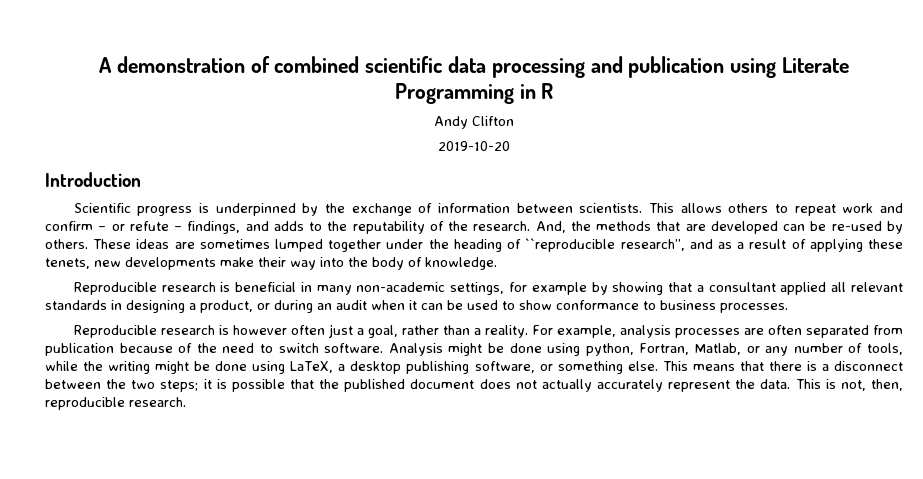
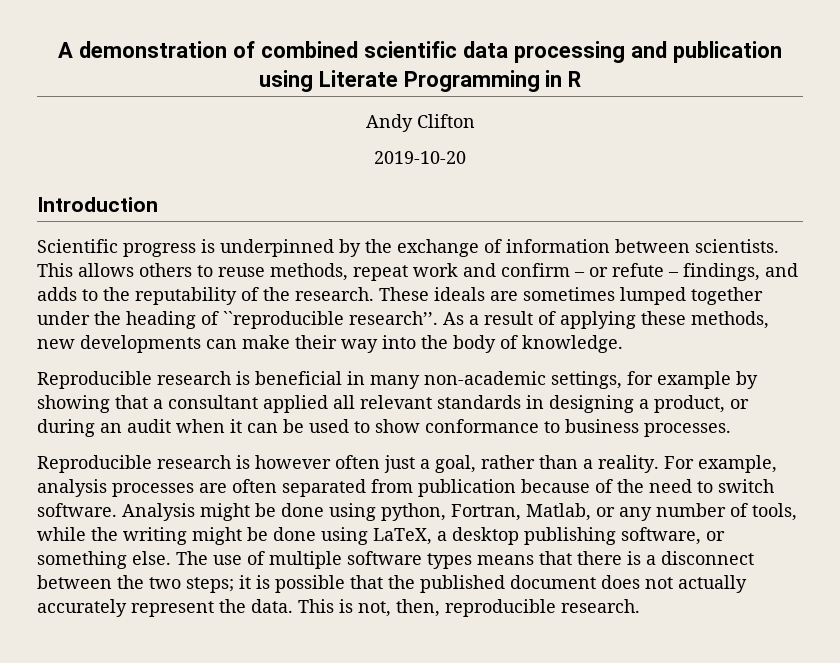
(789, 208) none -> [218,263,348,281] reuse methods,
[535,221,903,234] [45,239,170,249] And, the methods that are developed can be re-used by others. These ideas -> [379,287,485,301] These ideals
[620,239,732,251] research’’, and as -> [349,311,464,325] research’’. As
[45,258,90,269] tenets, -> [691,311,769,329] methods,
(216, 263) none -> [206,339,237,349] can
[662,361,688,371] This -> [176,551,472,569] The use of multiple software types

